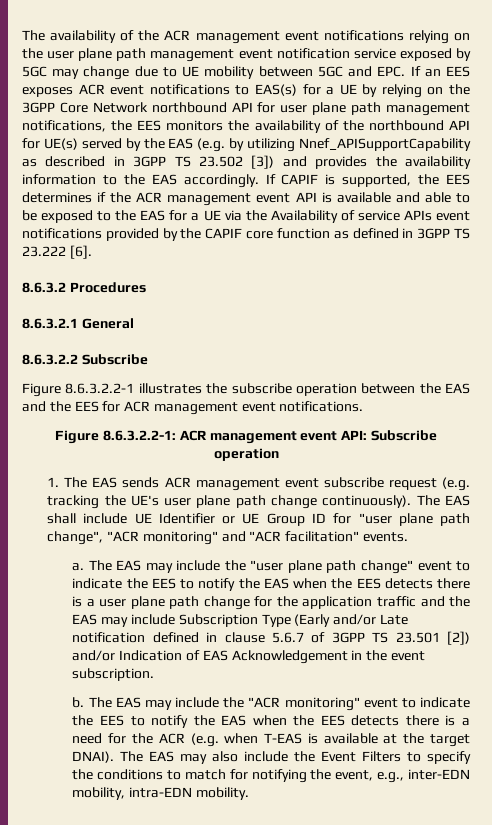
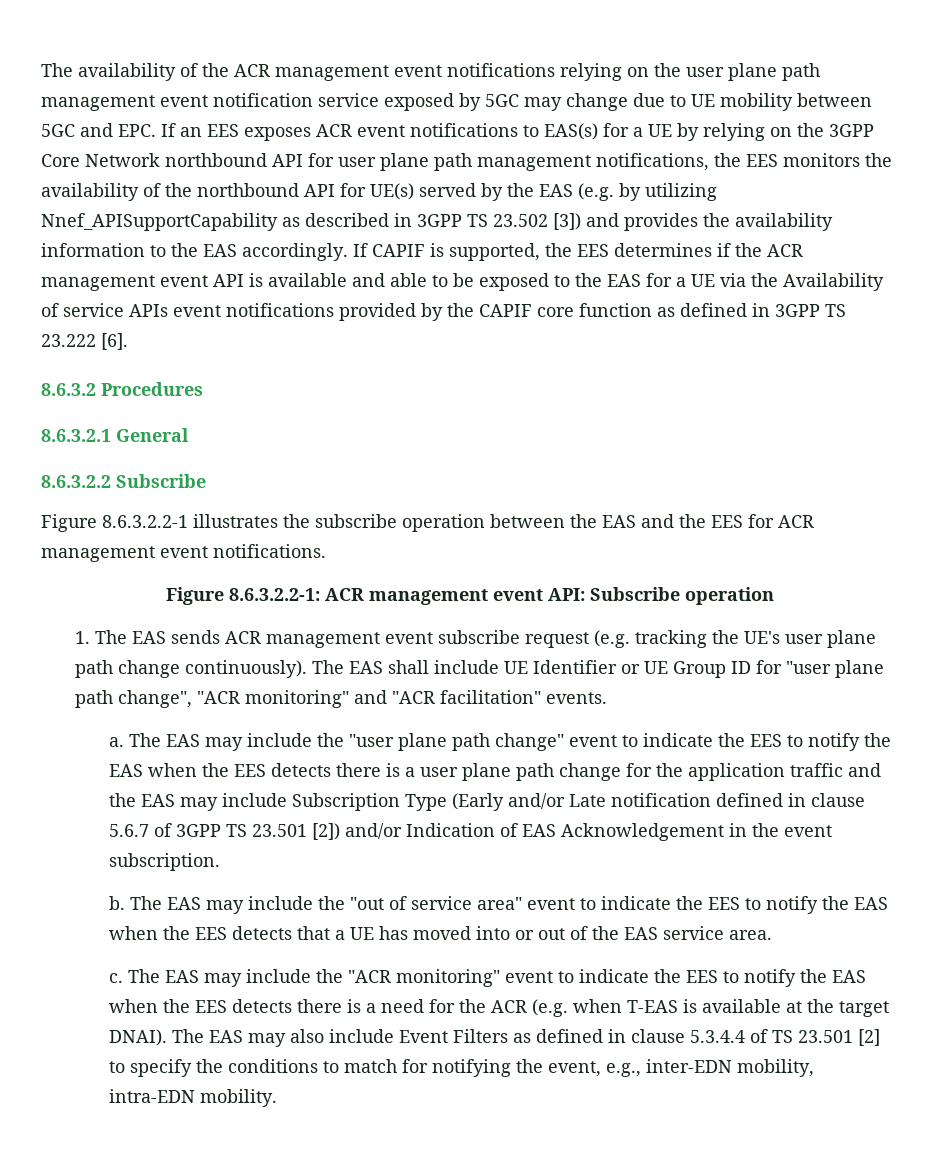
(245, 702) none -> [349,896,888,914] [108,926,772,940] [108,969,343,987] "out of service area" event to indicate the EES to notify the EAS when the EES detects that a UE has moved into or out of the EAS service area. // c. The EAS may include the
[294,751,316,762] the -> (394, 1036) none
(402, 756) none -> [512,1029,880,1046] as defined in clause 5.3.4.4 of TS 23.501 [2]

